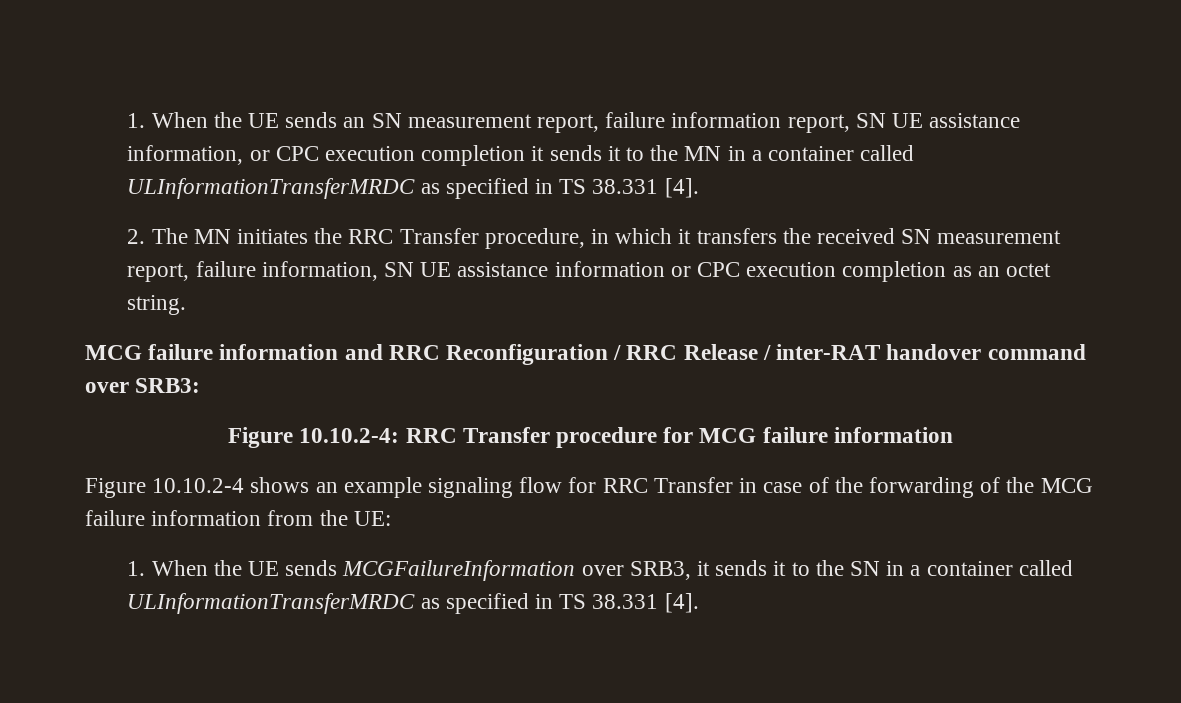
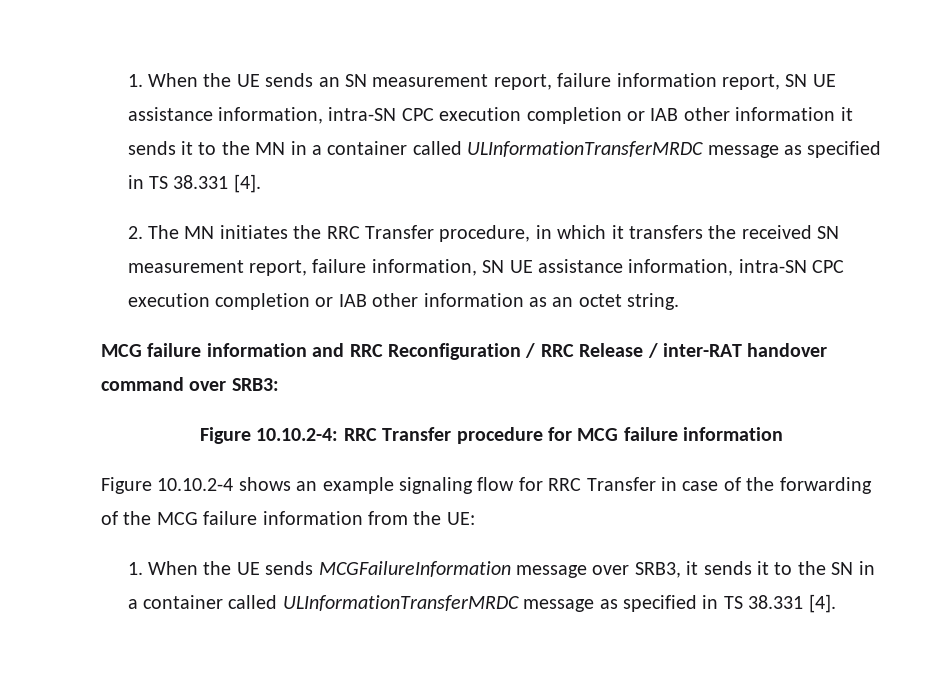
[249,145,526,166] or CPC execution completion -> [328,107,836,124] intra-SN CPC execution completion or IAB other information
(416, 188) none -> [707,145,779,158] message
[554,261,947,282] information or CPC execution completion -> [628,259,845,276] [127,293,524,310] information, intra-SN CPC execution completion or IAB other information
(576, 570) none -> [516,565,588,578] message
(416, 603) none -> [523,599,595,612] message

